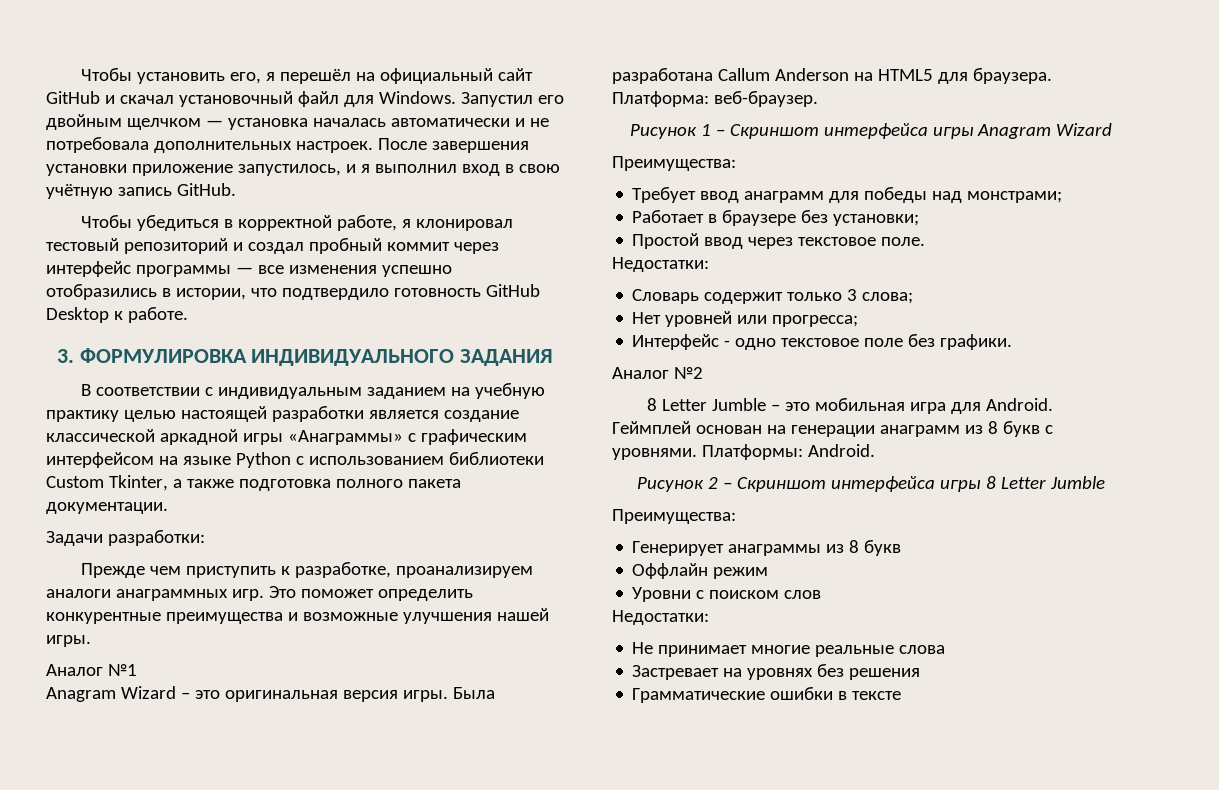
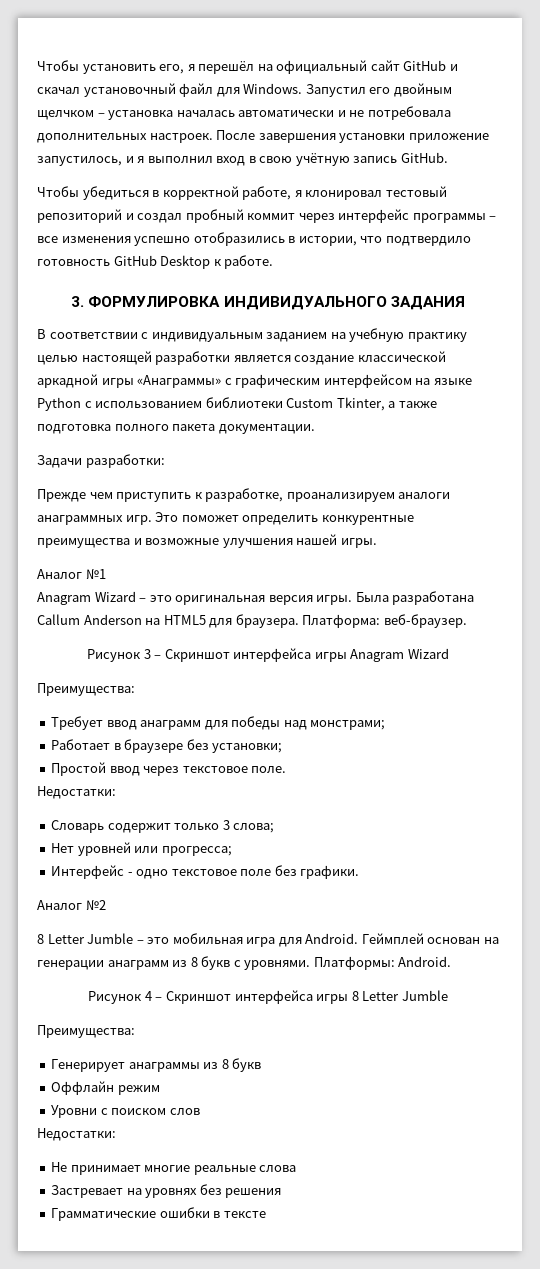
[205,120,223,127] — -> [97,113,105,117] –
[235,267,253,274] — -> [489,216,497,220] –
[700,124,711,136] 1 -> [143,649,151,659] 3
[708,477,719,489] 2 -> [144,991,152,1001] 4

